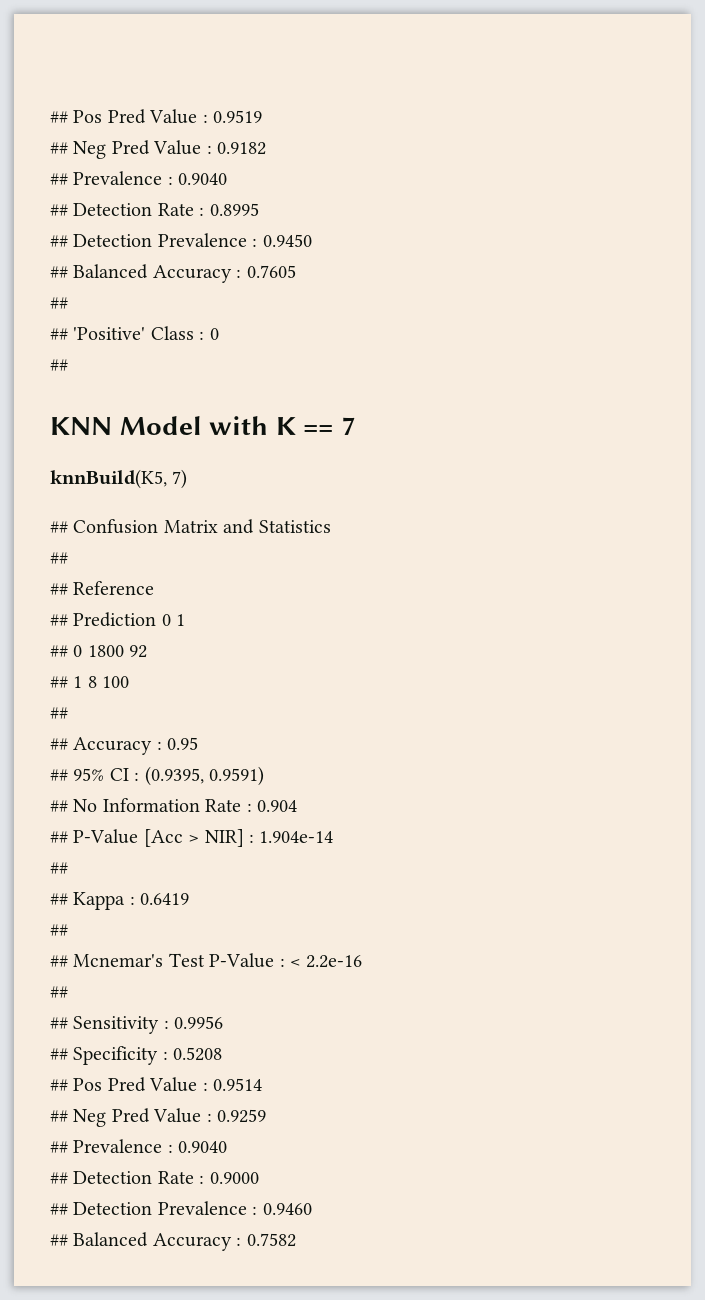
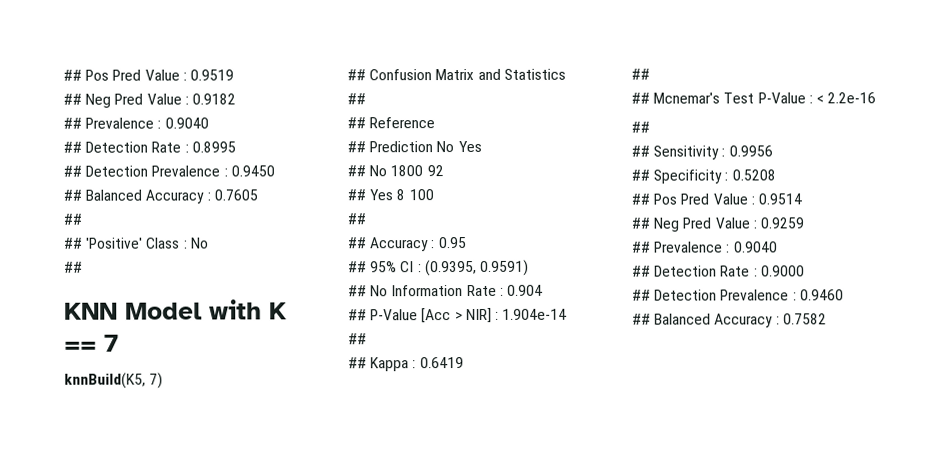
[209,328,219,340] 0 -> [190,237,209,249] No
[161,614,186,626] [50,645,83,657] 0 1 // ## 0 -> [436,140,482,153] [347,165,388,177] No Yes // ## No
[73,676,83,688] 1 -> [369,189,394,201] Yes

